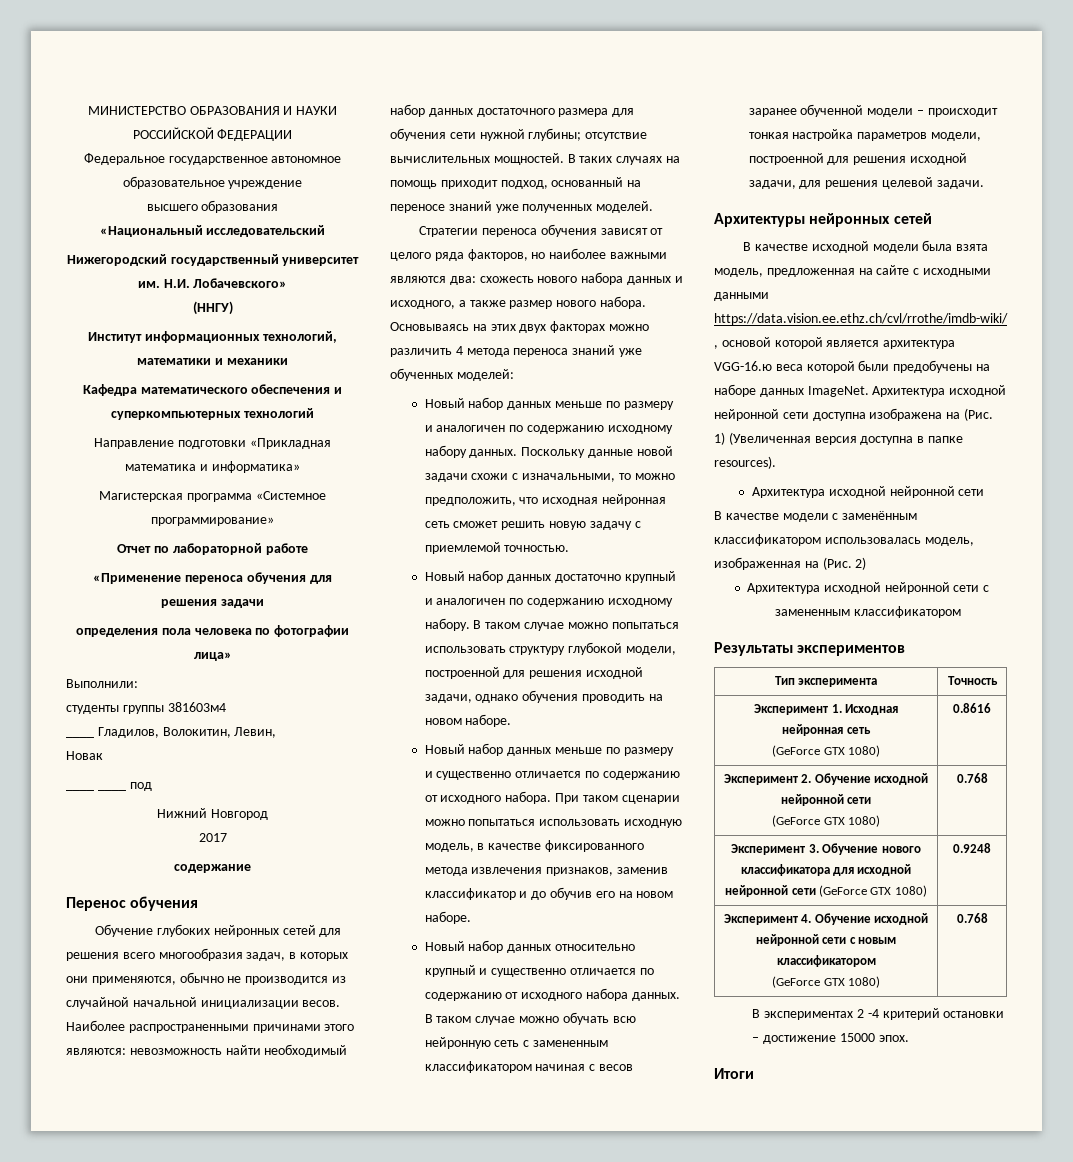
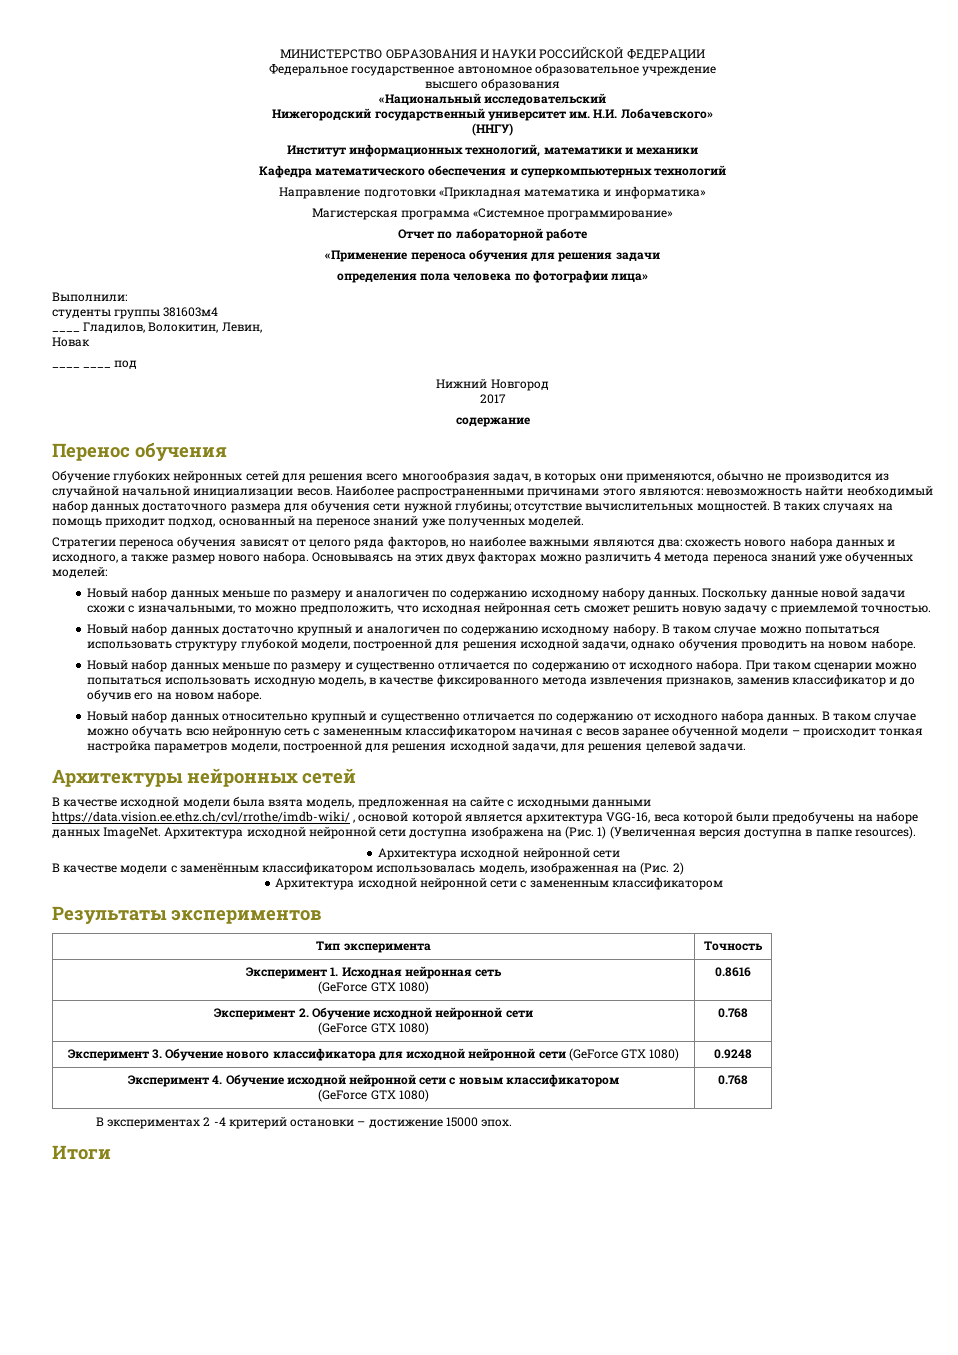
[714,361,772,371] VGG-16.ю -> [606,812,651,823] VGG-16,

